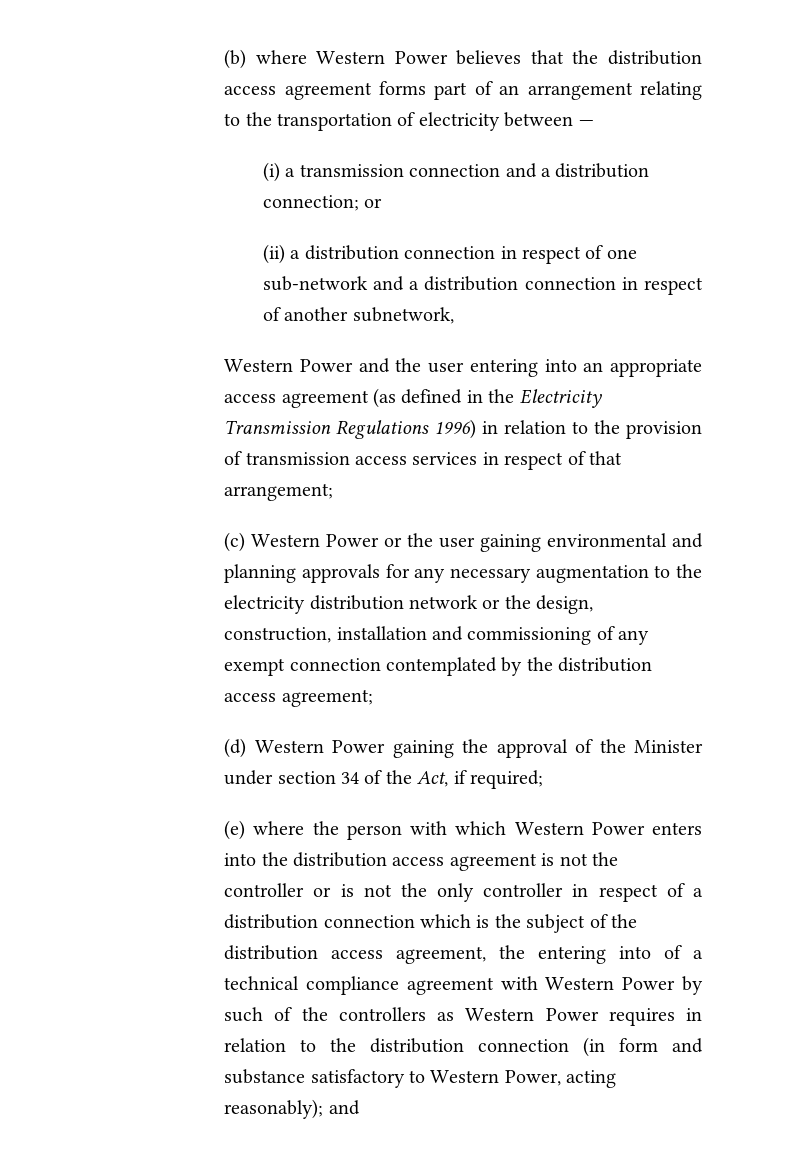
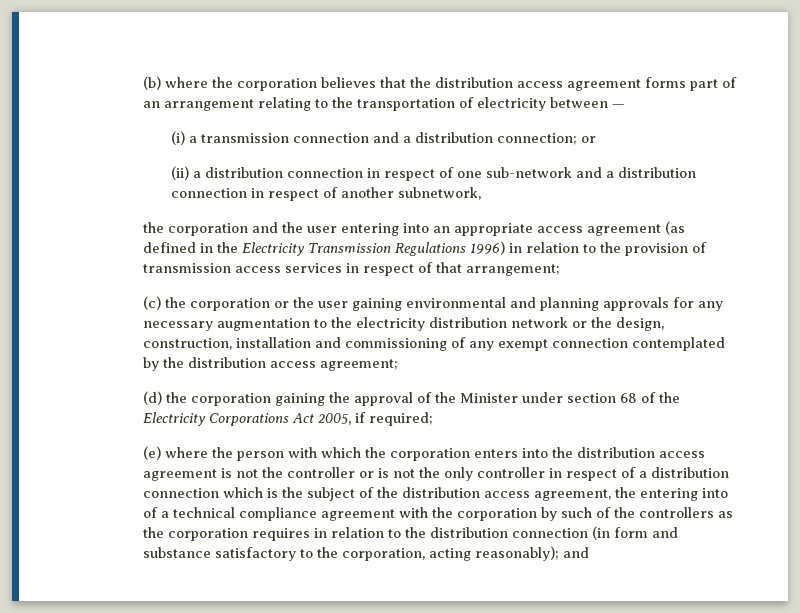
[316,51,448,64] Western Power -> [212,77,318,91] the corporation
[224,359,353,372] Western Power -> [143,222,249,236] the corporation
[251,534,380,547] Western Power -> [165,297,271,311] the corporation
[254,740,386,753] Western Power -> [166,392,272,406] the corporation
[341,770,449,787] 34 of the Act, -> [620,392,681,403] [143,412,352,426] 68 of the Electricity Corporations Act 2005,
[514,822,645,835] Western Power -> [365,447,471,461] the corporation
[545,977,676,990] Western Power -> [432,507,538,521] the corporation
[465,1008,599,1021] Western Power -> [143,527,249,541] the corporation
[430,1070,561,1086] Western Power, -> [317,547,426,561] the corporation,

